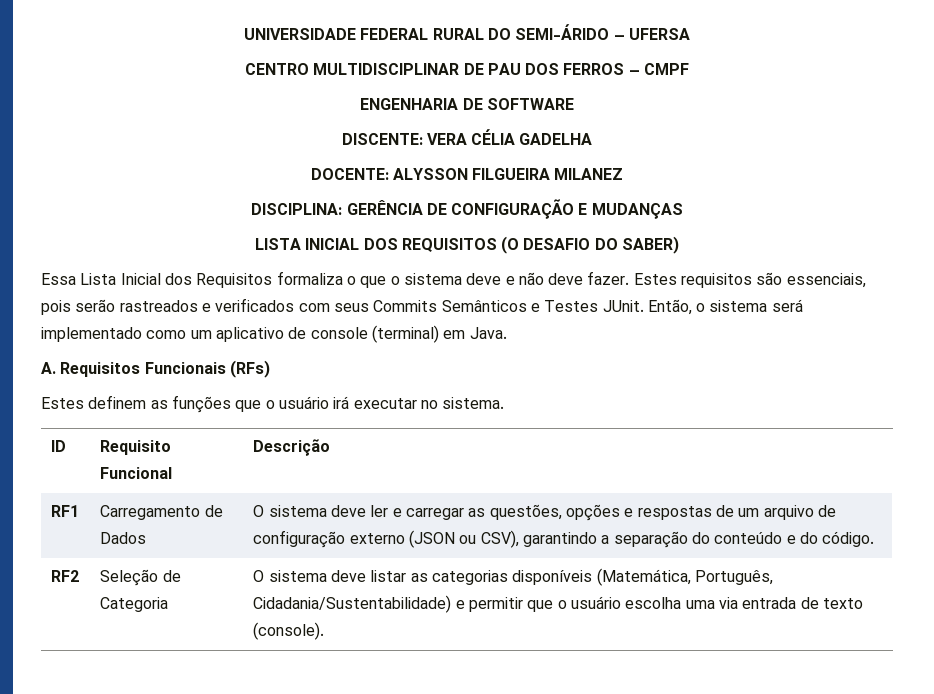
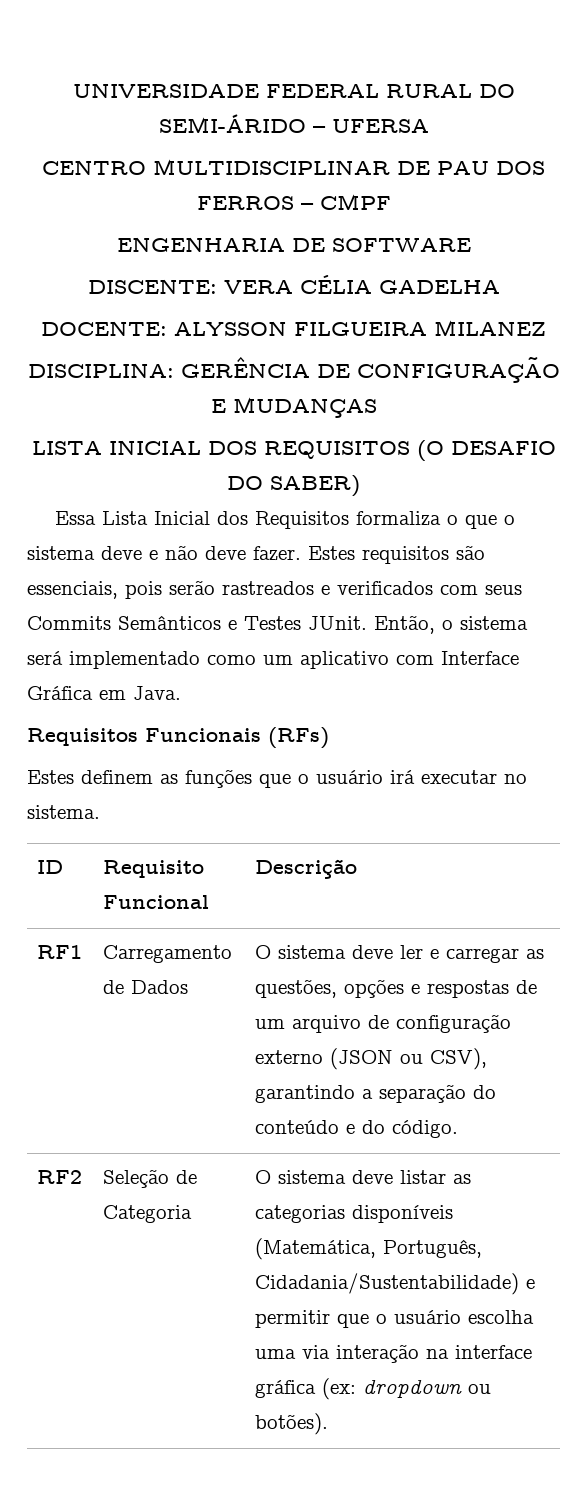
[288,325,439,343] de console (terminal) -> [396,651,519,665] [27,686,93,700] com Interface Gráfica
[41,362,56,374] A. -> (181, 693) none
[742,597,863,609] [253,622,325,640] entrada de texto (console). -> [336,1344,533,1363] [255,1378,492,1400] [255,1413,329,1435] interação na interface gráfica (ex: dropdown ou botões).

